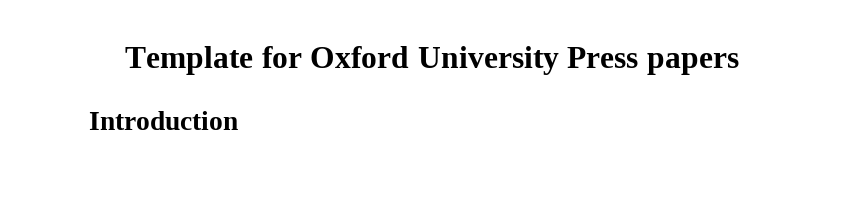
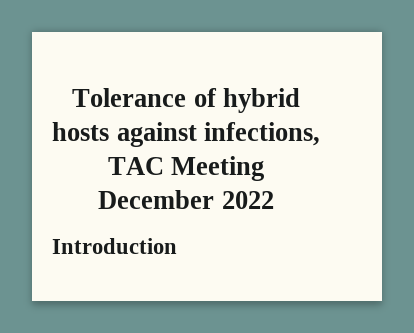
[125,46,739,75] Template for Oxford University Press papers -> [72,88,300,113] [52,122,320,147] [107,156,265,181] [98,190,274,209] Tolerance of hybrid hosts against infections, TAC Meeting December 2022

